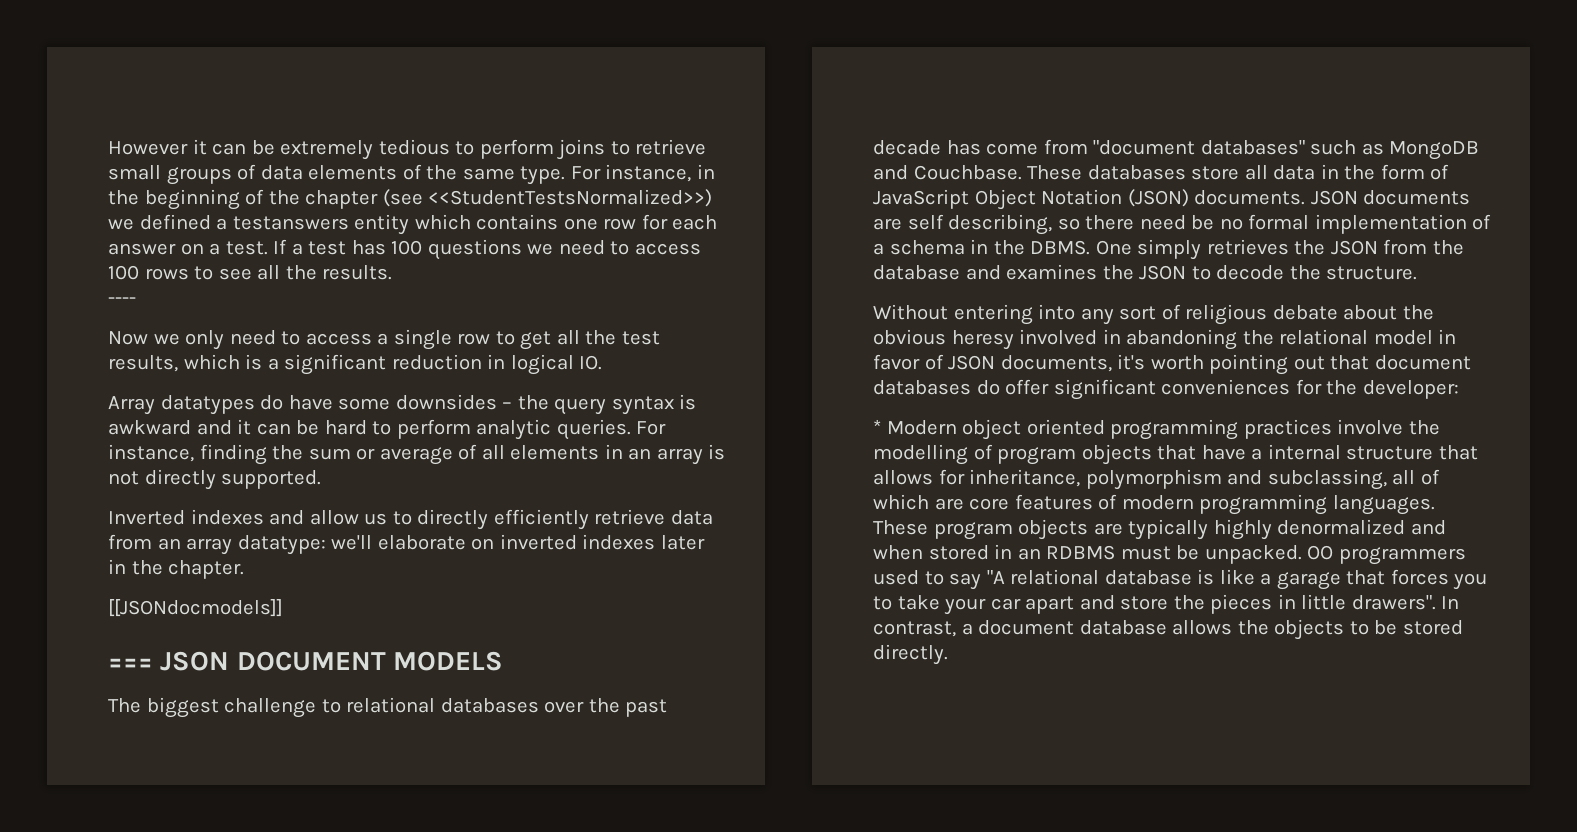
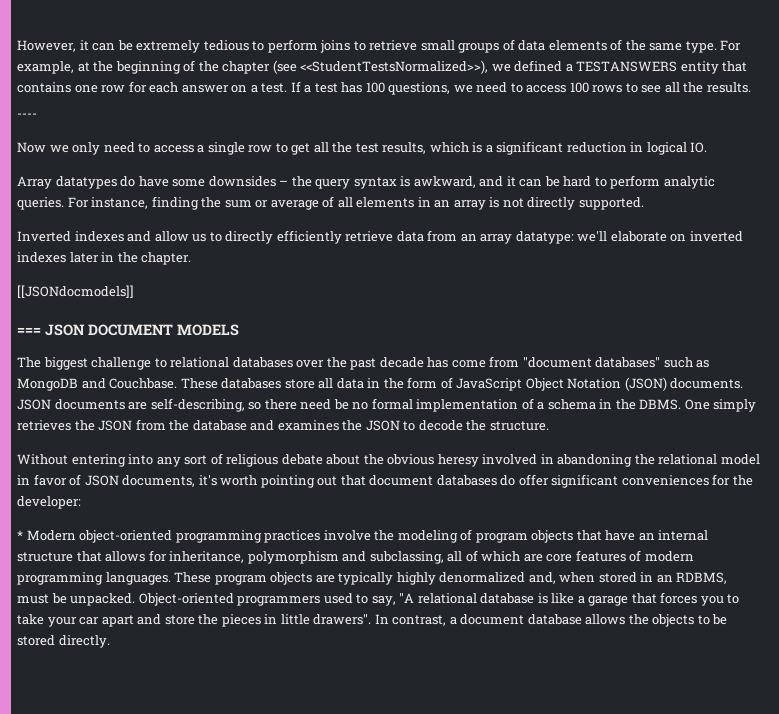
[108,141,188,155] However -> [17,40,76,52] However,
[605,164,715,182] instance, in -> [17,61,90,74] example, at
[428,189,713,207] <<StudentTestsNormalized>>) -> [300,60,489,74] <<StudentTestsNormalized>>),
[232,214,471,235] testanswers entity which -> [576,61,748,74] TESTANSWERS entity that
[427,239,522,260] questions -> [388,82,451,95] questions,
[108,420,191,435] awkward -> [413,176,476,188] awkward,
[907,214,1053,235] self describing, -> [150,398,245,412] self-describing,
[962,419,1105,440] object oriented -> [79,530,173,543] object-oriented
[873,444,968,465] modelling -> [397,530,458,543] modeling
[1251,448,1263,460] a -> [638,533,655,541] an
[1410,520,1446,535] and -> [528,572,556,584] and,
[1046,545,1116,560] RDBMS -> [676,572,728,584] RDBMS,
[1307,545,1334,560] OO -> [138,593,234,606] Object-oriented
[949,573,982,590] say -> [371,596,396,606] say,

